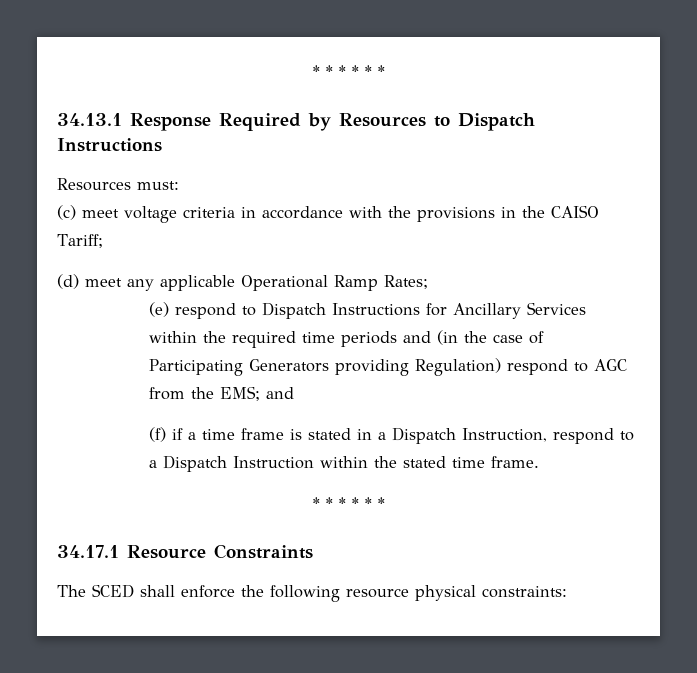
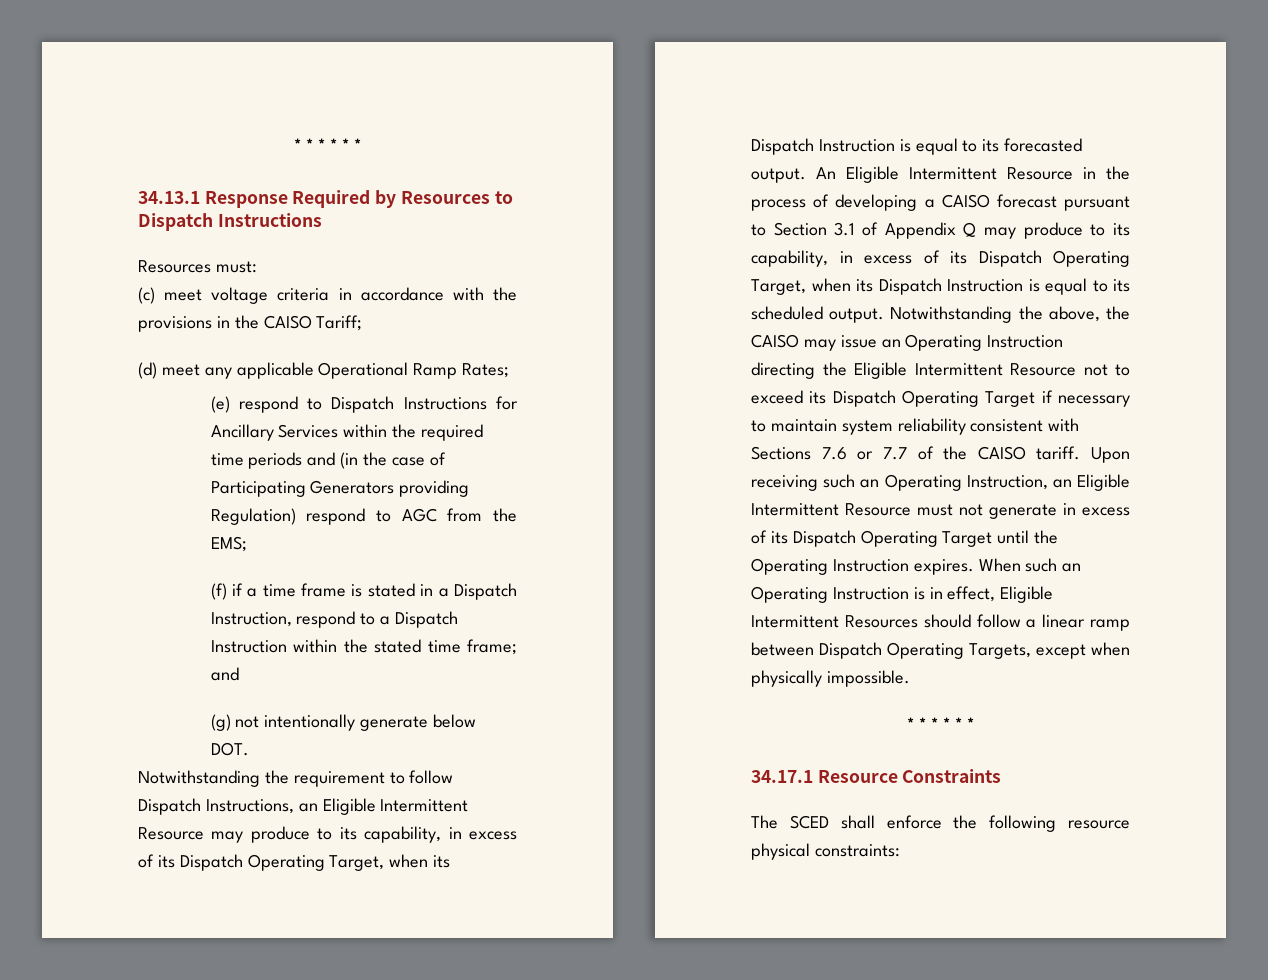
[266,387,295,399] and -> (247, 544) none
[491,456,540,468] frame. -> [467,639,517,655] [210,667,239,681] [210,714,476,731] [210,742,249,756] [138,770,454,787] [138,798,469,815] [138,826,518,843] [138,854,451,871] [751,138,1083,155] [751,166,1130,183] [751,194,1130,211] [751,222,1130,239] [751,250,1130,267] [751,278,1130,295] [751,306,1130,323] [751,334,1064,351] [751,362,1130,379] [751,390,1130,407] [751,418,1080,435] [751,446,1130,463] [751,474,1130,491] [751,503,1130,519] [751,530,1059,547] [751,558,1082,575] [751,586,1054,603] [751,614,1130,631] [751,642,1130,659] [751,670,910,687] frame; and // (g) not intentionally generate below DOT. // Notwithstanding the requirement to follow Dispatch Instructions, an Eligible Intermittent Resource may produce to its capability, in excess of its Dispatch Operating Target, when its Dispatch Instruction is equal to its forecasted output. An Eligible Intermittent Resource in the process of developing a CAISO forecast pursuant to Section 3.1 of Appendix Q may produce to its capability, in excess of its Dispatch Operating Target, when its Dispatch Instruction is equal to its scheduled output. Notwithstanding the above, the CAISO may issue an Operating Instruction directing the Eligible Intermittent Resource not to exceed its Dispatch Operating Target if necessary to maintain system reliability consistent with Sections 7.6 or 7.7 of the CAISO tariff. Upon receiving such an Operating Instruction, an Eligible Intermittent Resource must not generate in excess of its Dispatch Operating Target until the Operating Instruction expires. When such an Operating Instruction is in effect, Eligible Intermittent Resources should follow a linear ramp between Dispatch Operating Targets, except when physically impossible.

